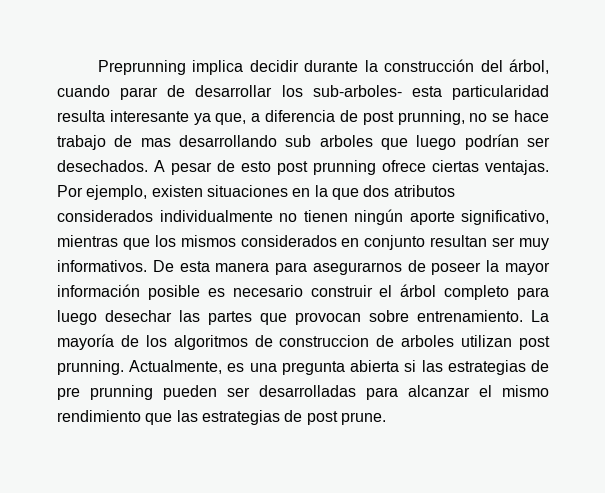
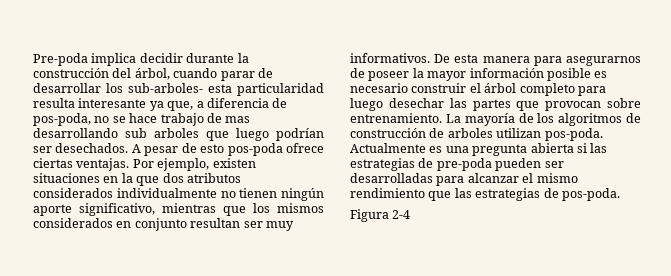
[97,60,186,75] Preprunning -> [33,53,88,66] Pre-poda
[362,110,465,125] post prunning, -> [33,113,91,126] pos-poda,
[277,160,376,175] post prunning -> [227,143,283,156] pos-poda
[279,335,370,347] construccion -> [350,128,426,138] construcción
[519,336,551,350] [57,360,223,375] post prunning. Actualmente, -> [544,128,603,141] [350,143,426,153] pos-poda. Actualmente
[57,385,153,400] pre prunning -> [436,158,492,171] pre-poda
[306,411,386,425] post prune. -> [561,188,620,201] [350,209,411,222] pos-poda. // Figura 2-4

